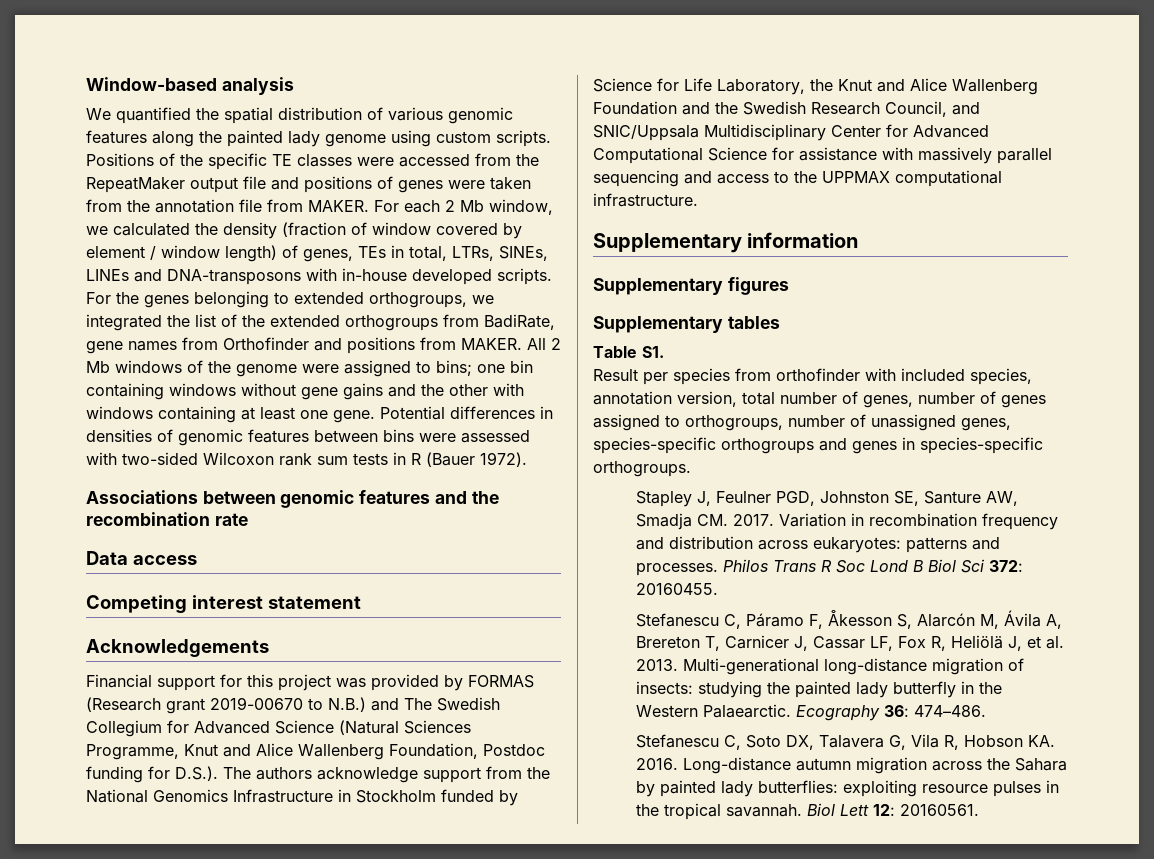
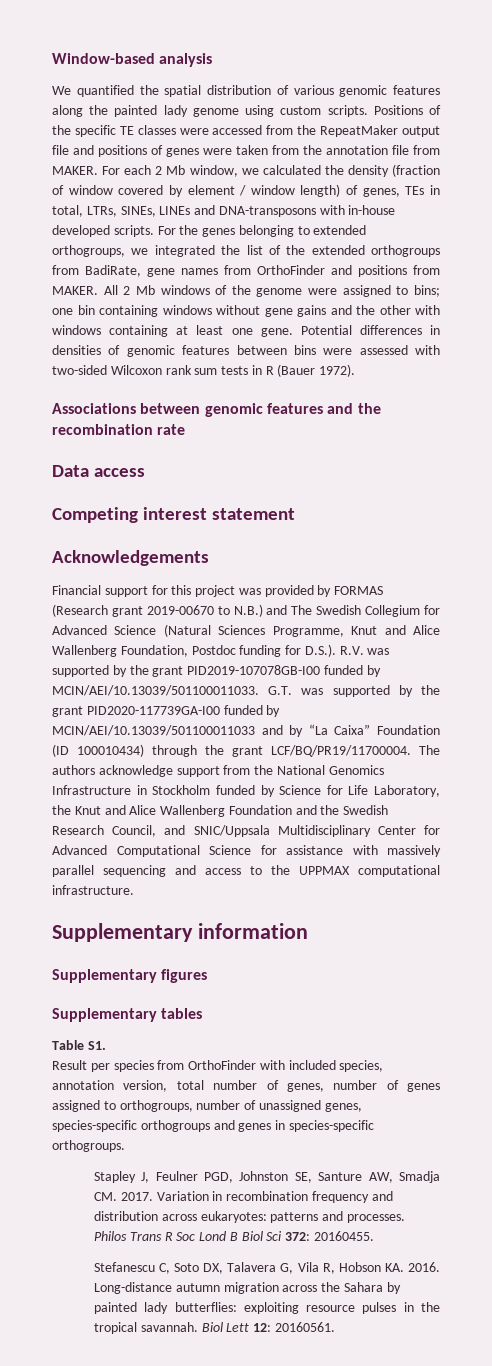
[223,337,309,350] Orthofinder -> [257,265,325,275] OrthoFinder
(218, 773) none -> [339,646,390,655] [52,665,381,677] [52,685,440,697] [52,705,281,717] [52,724,441,737] [52,744,411,757] R.V. was supported by the grant PID2019-107078GB-I00 funded by MCIN/AEI/10.13039/501100011033. G.T. was supported by the grant PID2020-117739GA-I00 funded by MCIN/AEI/10.13039/501100011033 and by “La Caixa” Foundation (ID 100010434) through the grant LCF/BQ/PR19/11700004.
[776,368,860,381] orthofinder -> [188,1060,257,1070] OrthoFinder
[635,610,1062,629] [635,635,1064,651] [635,658,1024,675] [635,681,1002,698] [635,704,986,721] // Stefanescu C, Páramo F, Åkesson S, Alarcón M, Ávila A, Brereton T, Carnicer J, Cassar LF, Fox R, Heliölä J, et al. 2013. Multi-generational long-distance migration of insects: studying the painted lady butterfly in the Western Palaearctic. Ecography 36: 474–486. -> (374, 1236) none

